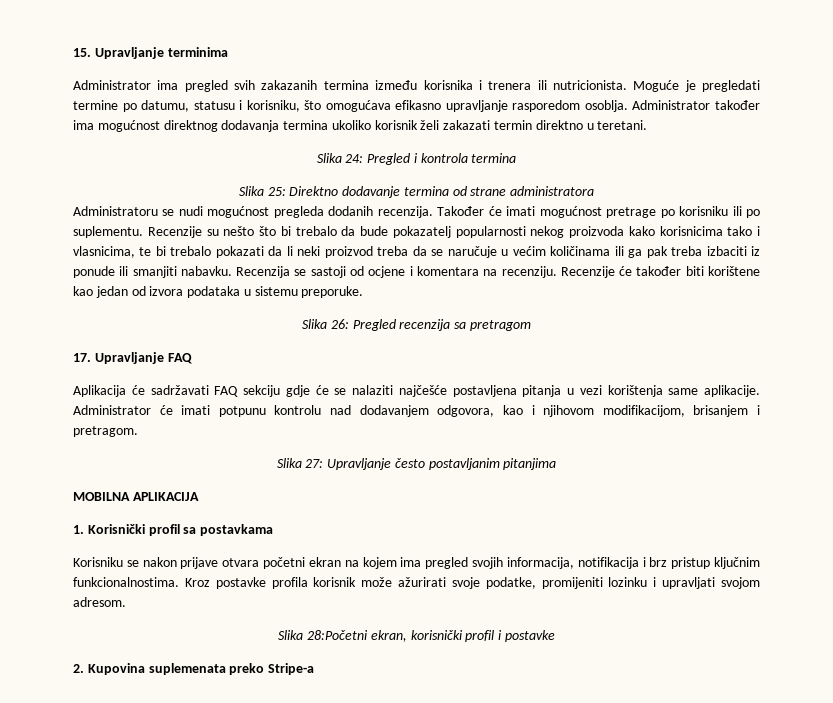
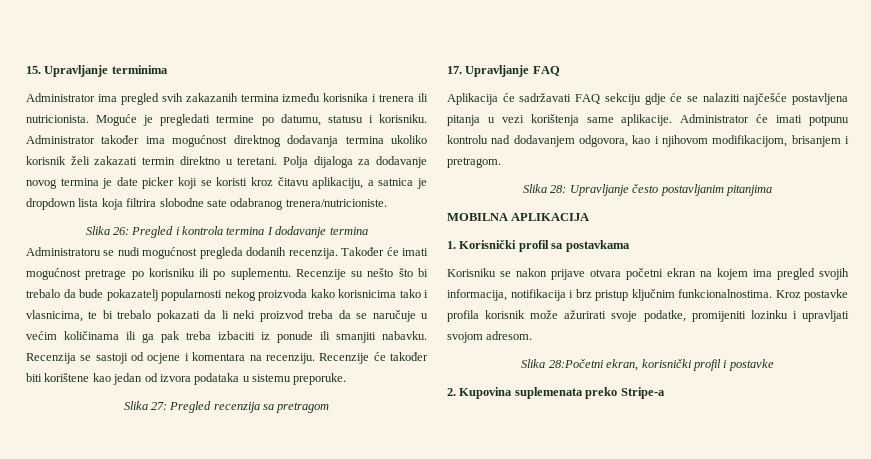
[246,100,628,112] korisniku, što omogućava efikasno upravljanje rasporedom osoblja. -> [378,114,427,123] korisniku.
[316,153,364,163] // Slika 24: -> [282,156,427,168] [26,177,428,189] [26,198,387,210] [85,226,129,235] Polja dijaloga za dodavanje novog termina je date picker koji se koristi kroz čitavu aplikaciju, a satnica je dropdown lista koja filtrira slobodne sate odabranog trenera/nutricioniste. // Slika 26:
[238,186,339,196] // Slika 25: Direktno -> [266,227,273,235] I
[452,186,595,196] od strane administratora -> (368, 231) none
[330,319,349,329] 26: -> [150,402,167,410] 27:
[305,459,324,468] 27: -> [550,185,567,193] 28:

